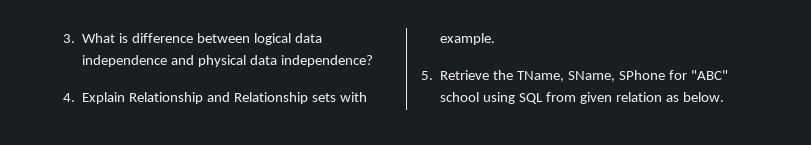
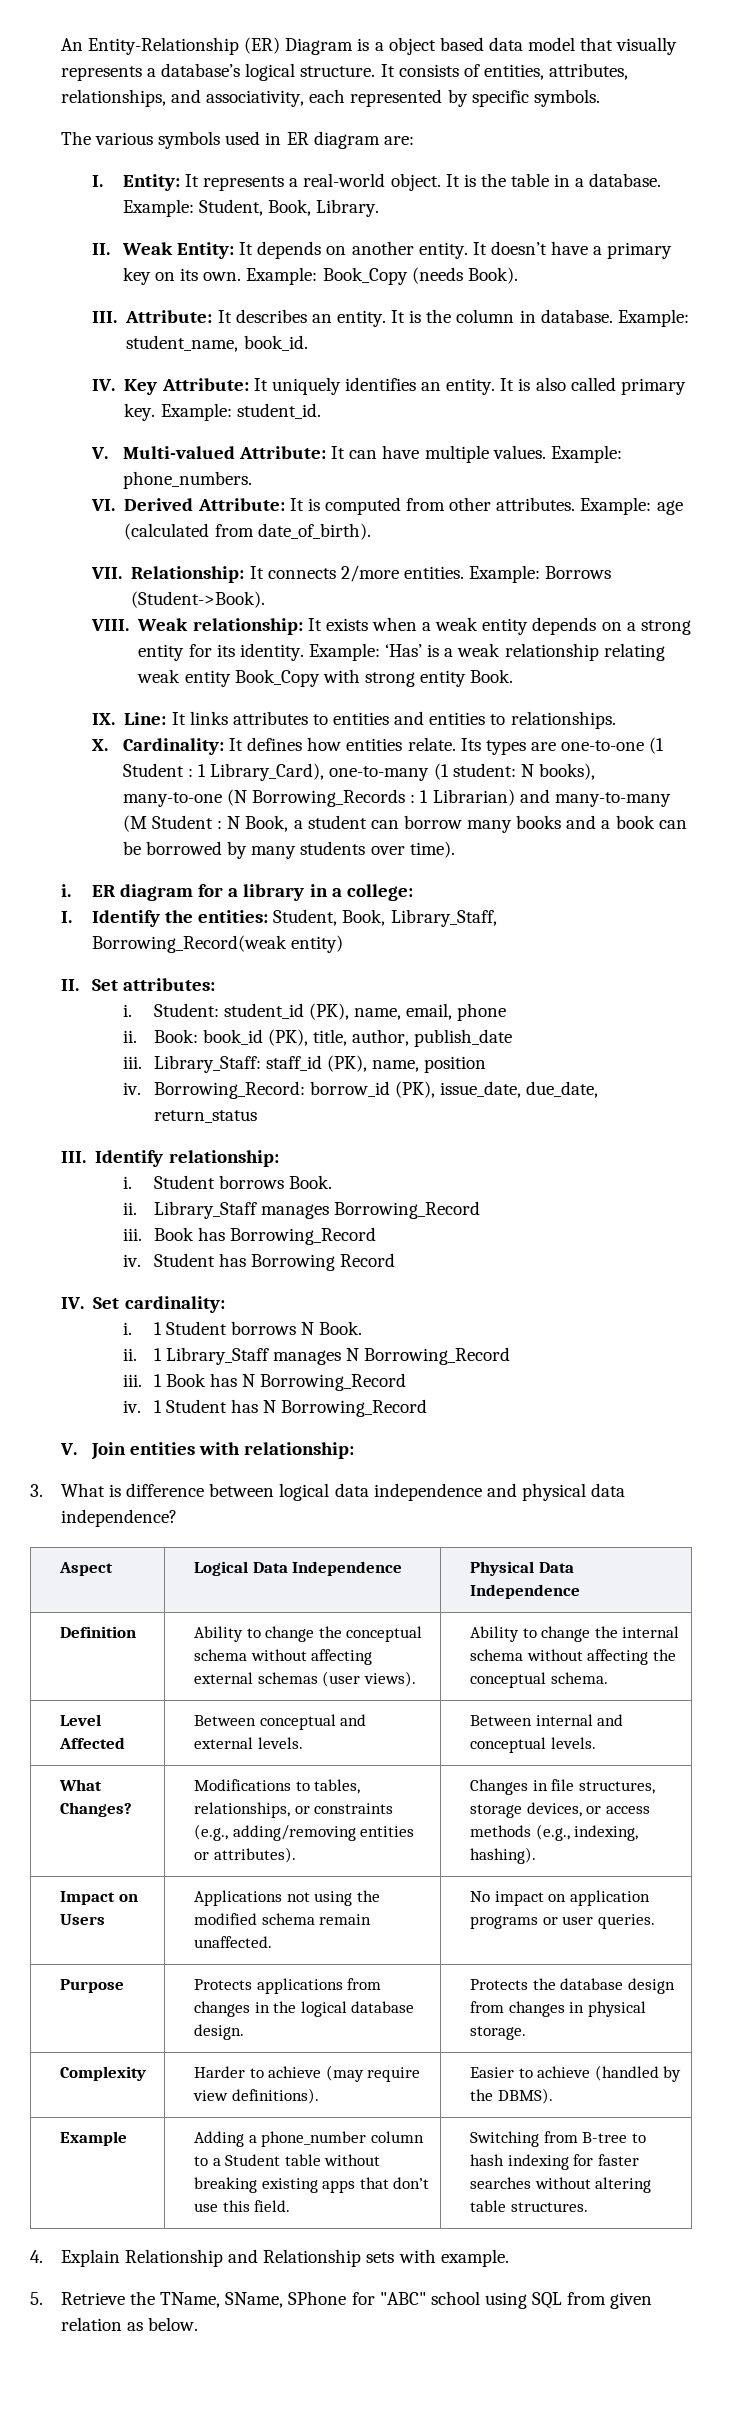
(63, 38) none -> [60,37,678,55] [60,63,629,81] [60,89,600,107] [60,131,414,149] [91,173,662,191] [122,199,380,217] [91,241,673,259] [122,267,518,285] [91,309,689,327] [126,335,308,352] [91,377,686,395] [124,403,321,421] [90,445,622,463] [122,471,252,489] [90,497,683,515] [124,523,371,540] [90,565,612,583] [131,591,266,608] [90,617,691,635] [138,643,665,661] [137,669,514,687] [91,711,616,729] [91,737,665,755] [122,763,595,781] [122,789,671,807] [122,815,687,833] [122,841,455,859] [60,884,413,901] [60,909,497,927] [91,935,344,953] [60,978,216,991] [122,1003,507,1021] [122,1029,513,1047] [122,1055,487,1073] [122,1081,599,1099] [153,1110,257,1123] [60,1150,279,1167] [122,1175,333,1189] [122,1201,481,1219] [122,1227,377,1245] [122,1253,396,1271] [60,1296,225,1313] [122,1321,363,1335] [122,1347,511,1365] [122,1373,407,1391] [122,1399,428,1417] [59,1442,355,1460] An Entity-Relationship (ER) Diagram is a object based data model that visually represents a database’s logical structure. It consists of entities, attributes, relationships, and associativity, each represented by specific symbols. // The various symbols used in ER diagram are: // I. Entity: It represents a real-world object. It is the table in a database. Example: Student, Book, Library. // II. Weak Entity: It depends on another entity. It doesn’t have a primary key on its own. Example: Book_Copy (needs Book). // III. Attribute: It describes an entity. It is the column in database. Example: student_name, book_id. // IV. Key Attribute: It uniquely identifies an entity. It is also called primary key. Example: student_id. // V. Multi-valued Attribute: It can have multiple values. Example: phone_numbers. // VI. Derived Attribute: It is computed from other attributes. Example: age (calculated from date_of_birth). // VII. Relationship: It connects 2/more entities. Example: Borrows (Student->Book). // VIII. Weak relationship: It exists when a weak entity depends on a strong entity for its identity. Example: ‘Has’ is a weak relationship relating weak entity Book_Copy with strong entity Book. // IX. Line: It links attributes to entities and entities to relationships. // X. Cardinality: It defines how entities relate. Its types are one-to-one (1 Student : 1 Library_Card), one-to-many (1 student: N books), many-to-one (N Borrowing_Records : 1 Librarian) and many-to-many (M Student : N Book, a student can borrow many books and a book can be borrowed by many students over time). // i. ER diagram for a library in a college: // I. Identify the entities: Student, Book, Library_Staff, Borrowing_Record(weak entity) // II. Set attributes: // i. Student: student_id (PK), name, email, phone // ii. Book: book_id (PK), title, author, publish_date // iii. Library_Staff: staff_id (PK), name, position // iv. Borrowing_Record: borrow_id (PK), issue_date, due_date, return_status // III. Identify relationship: // i. Student borrows Book. // ii. Library_Staff manages Borrowing_Record // iii. Book has Borrowing_Record // iv. Student has Borrowing Record // IV. Set cardinality: // i. 1 Student borrows N Book. // ii. 1 Library_Staff manages N Borrowing_Record // iii. 1 Book has N Borrowing_Record // iv. 1 Student has N Borrowing_Record // V. Join entities with relationship: //
(373, 61) none -> [59,1562,114,1576] [194,1561,403,1576] [470,1561,574,1576] [470,1584,581,1599] [60,1626,137,1638] [194,1626,423,1642] [194,1649,373,1665] [194,1671,416,1687] [470,1626,680,1642] [470,1649,676,1665] [470,1672,608,1688] [60,1714,102,1726] [59,1737,126,1749] [194,1714,367,1730] [194,1737,303,1749] [470,1714,624,1726] [470,1737,596,1753] [59,1779,103,1791] [60,1802,133,1817] [194,1779,361,1794] [194,1802,394,1818] [194,1824,415,1841] [194,1847,296,1863] [470,1779,655,1795] [470,1802,650,1818] [470,1824,639,1841] [470,1847,537,1864] [60,1891,138,1905] [60,1914,106,1925] [194,1890,380,1906] [194,1913,372,1925] [194,1936,273,1948] [470,1890,650,1906] [470,1914,655,1929] [60,1979,125,1993] [194,1978,382,1994] [194,2001,415,2017] [194,2024,245,2040] [470,1978,675,1994] [470,2001,646,2017] [470,2026,527,2040] [60,2066,147,2081] [194,2065,421,2082] [193,2088,319,2104] [470,2065,682,2082] [470,2088,553,2104] [60,2131,128,2146] [194,2131,424,2147] [194,2154,381,2166] [194,2177,430,2193] [194,2200,291,2212] [470,2131,646,2147] [470,2154,639,2170] [470,2177,652,2193] [470,2200,588,2212] // Aspect | Logical Data Independence | Physical Data Independence // Definition | Ability to change the conceptual schema without affecting external schemas (user views). | Ability to change the internal schema without affecting the conceptual schema. // Level Affected | Between conceptual and external levels. | Between internal and conceptual levels. // What Changes? | Modifications to tables, relationships, or constraints (e.g., adding/removing entities or attributes). | Changes in file structures, storage devices, or access methods (e.g., indexing, hashing). // Impact on Users | Applications not using the modified schema remain unaffected. | No impact on application programs or user queries. // Purpose | Protects applications from changes in the logical database design. | Protects the database design from changes in physical storage. // Complexity | Harder to achieve (may require view definitions). | Easier to achieve (handled by the DBMS). // Example | Adding a phone_number column to a Student table without breaking existing apps that don’t use this field. | Switching from B-tree to hash indexing for faster searches without altering table structures.

